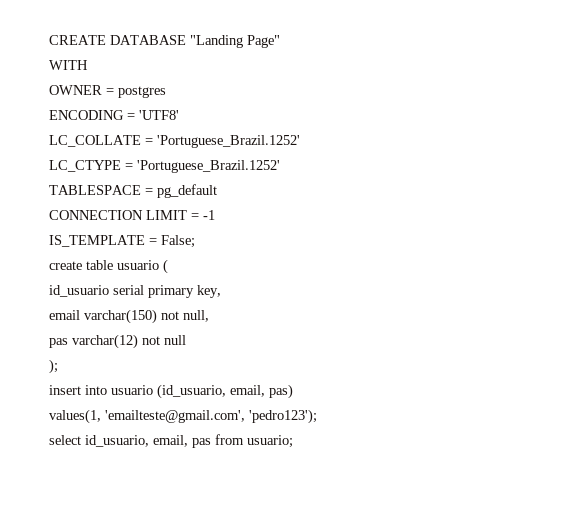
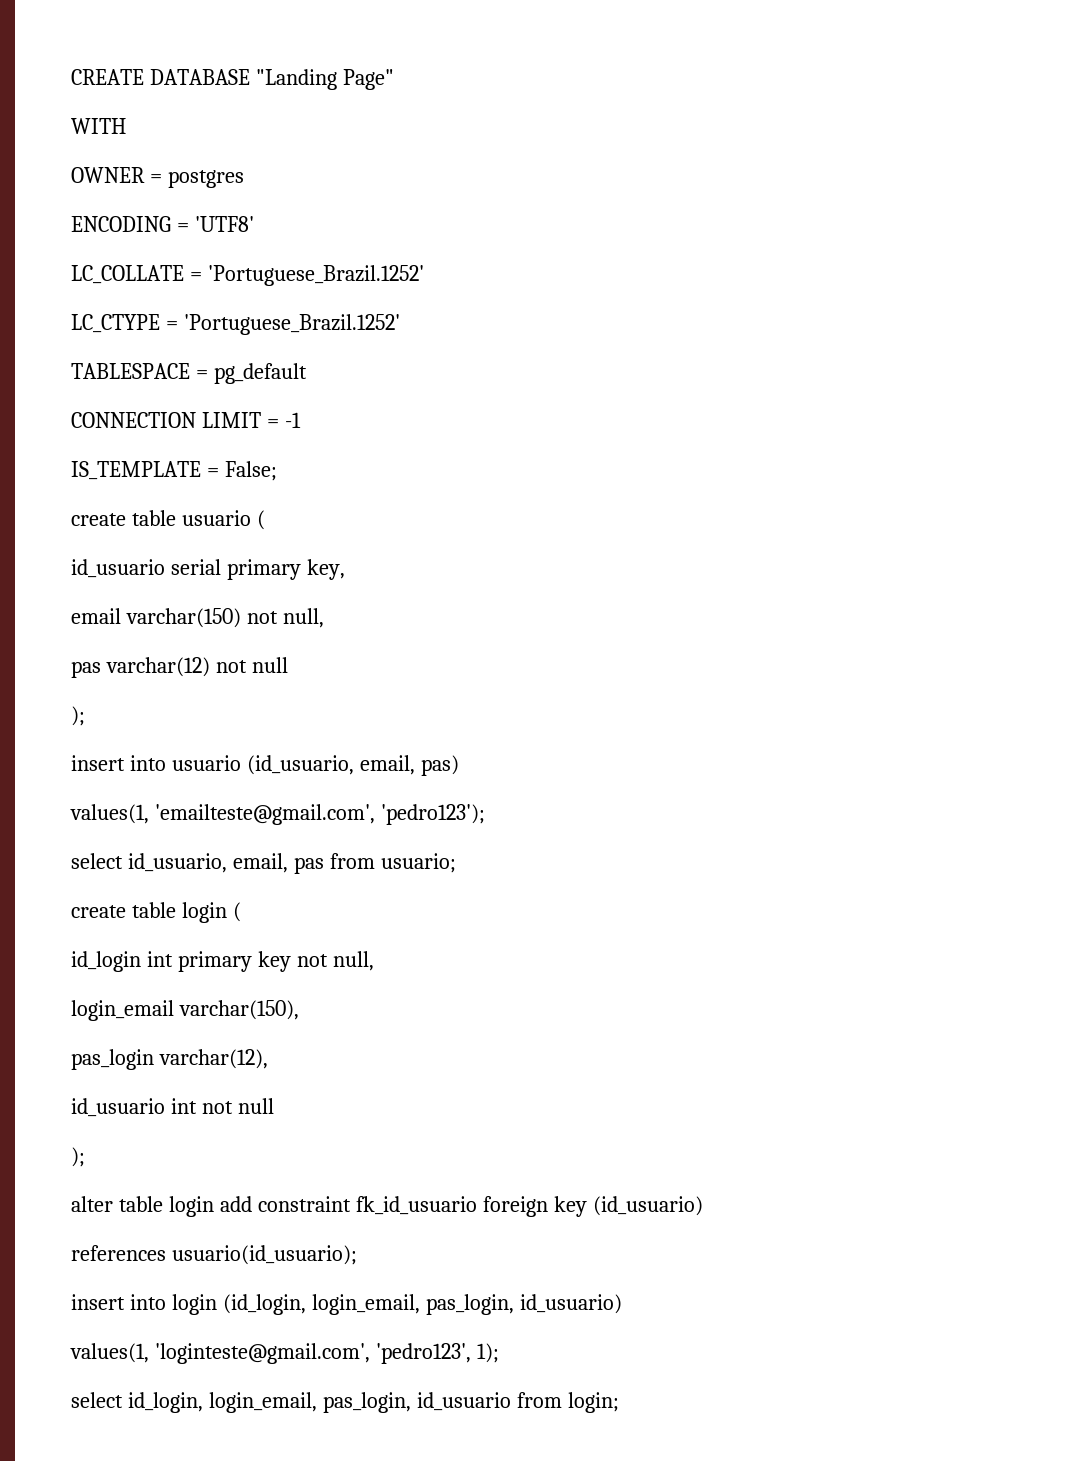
(293, 441) none -> [71,902,241,923] [71,951,374,972] [71,1000,299,1021] [71,1049,268,1070] [71,1098,274,1117] [71,1147,85,1167] [71,1196,703,1217] [71,1245,357,1265] [71,1294,622,1315] [70,1343,499,1364] [71,1392,619,1413] // create table login ( // id_login int primary key not null, // login_email varchar(150), // pas_login varchar(12), // id_usuario int not null // ); // alter table login add constraint fk_id_usuario foreign key (id_usuario) // references usuario(id_usuario); // insert into login (id_login, login_email, pas_login, id_usuario) // values(1, 'loginteste@gmail.com', 'pedro123', 1); // select id_login, login_email, pas_login, id_usuario from login;

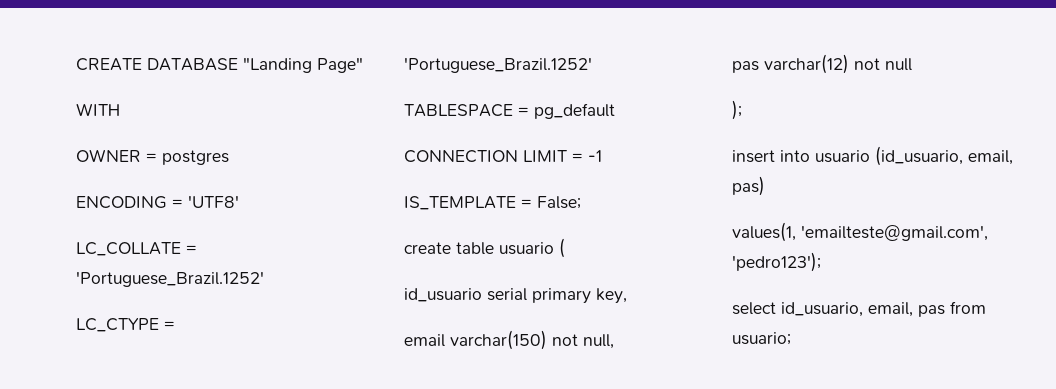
[71,902,241,923] [71,951,374,972] [71,1000,299,1021] [71,1049,268,1070] [71,1098,274,1117] [71,1147,85,1167] [71,1196,703,1217] [71,1245,357,1265] [71,1294,622,1315] [70,1343,499,1364] [71,1392,619,1413] // create table login ( // id_login int primary key not null, // login_email varchar(150), // pas_login varchar(12), // id_usuario int not null // ); // alter table login add constraint fk_id_usuario foreign key (id_usuario) // references usuario(id_usuario); // insert into login (id_login, login_email, pas_login, id_usuario) // values(1, 'loginteste@gmail.com', 'pedro123', 1); // select id_login, login_email, pas_login, id_usuario from login; -> (791, 338) none

